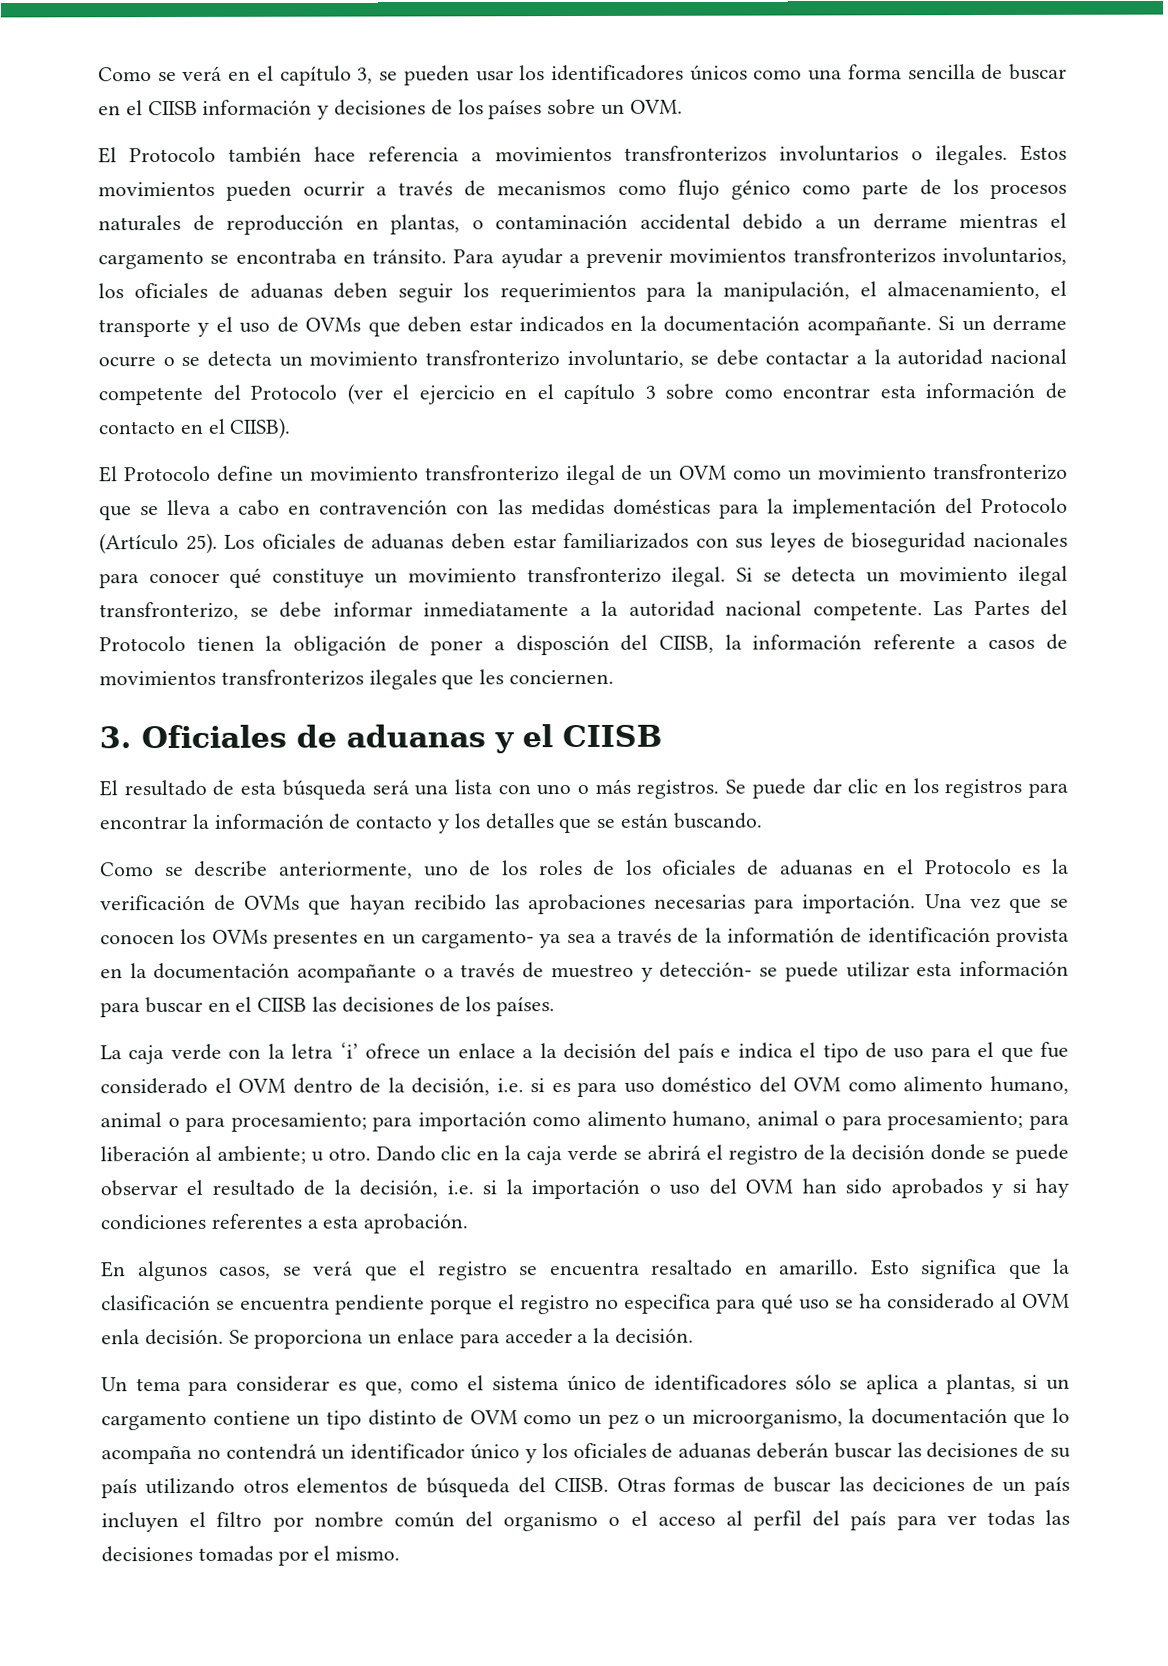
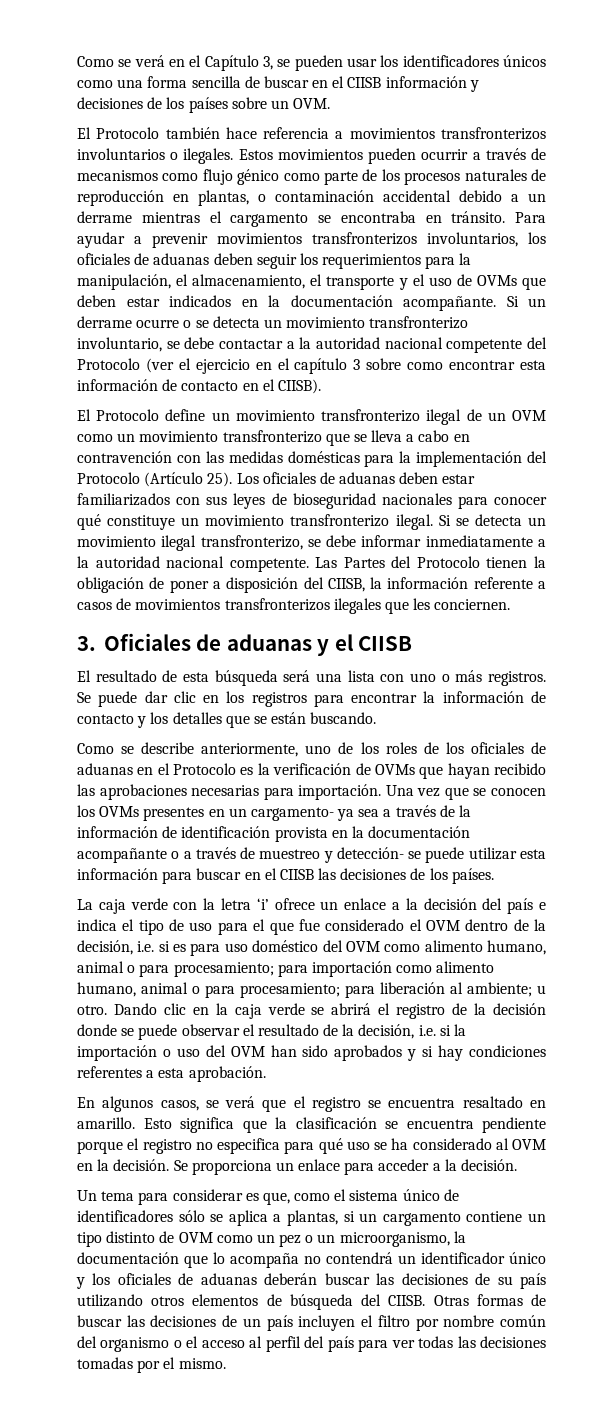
[279,65,352,86] capítulo -> [204,55,259,71] Capítulo
[515,634,610,656] disposción -> [226,577,299,593] disposición
[727,927,836,943] informatión -> [77,826,158,838] información
[101,1329,140,1345] enla -> [77,1159,110,1171] en la
[871,1476,965,1493] deciciones -> [150,1315,217,1327] decisiones

